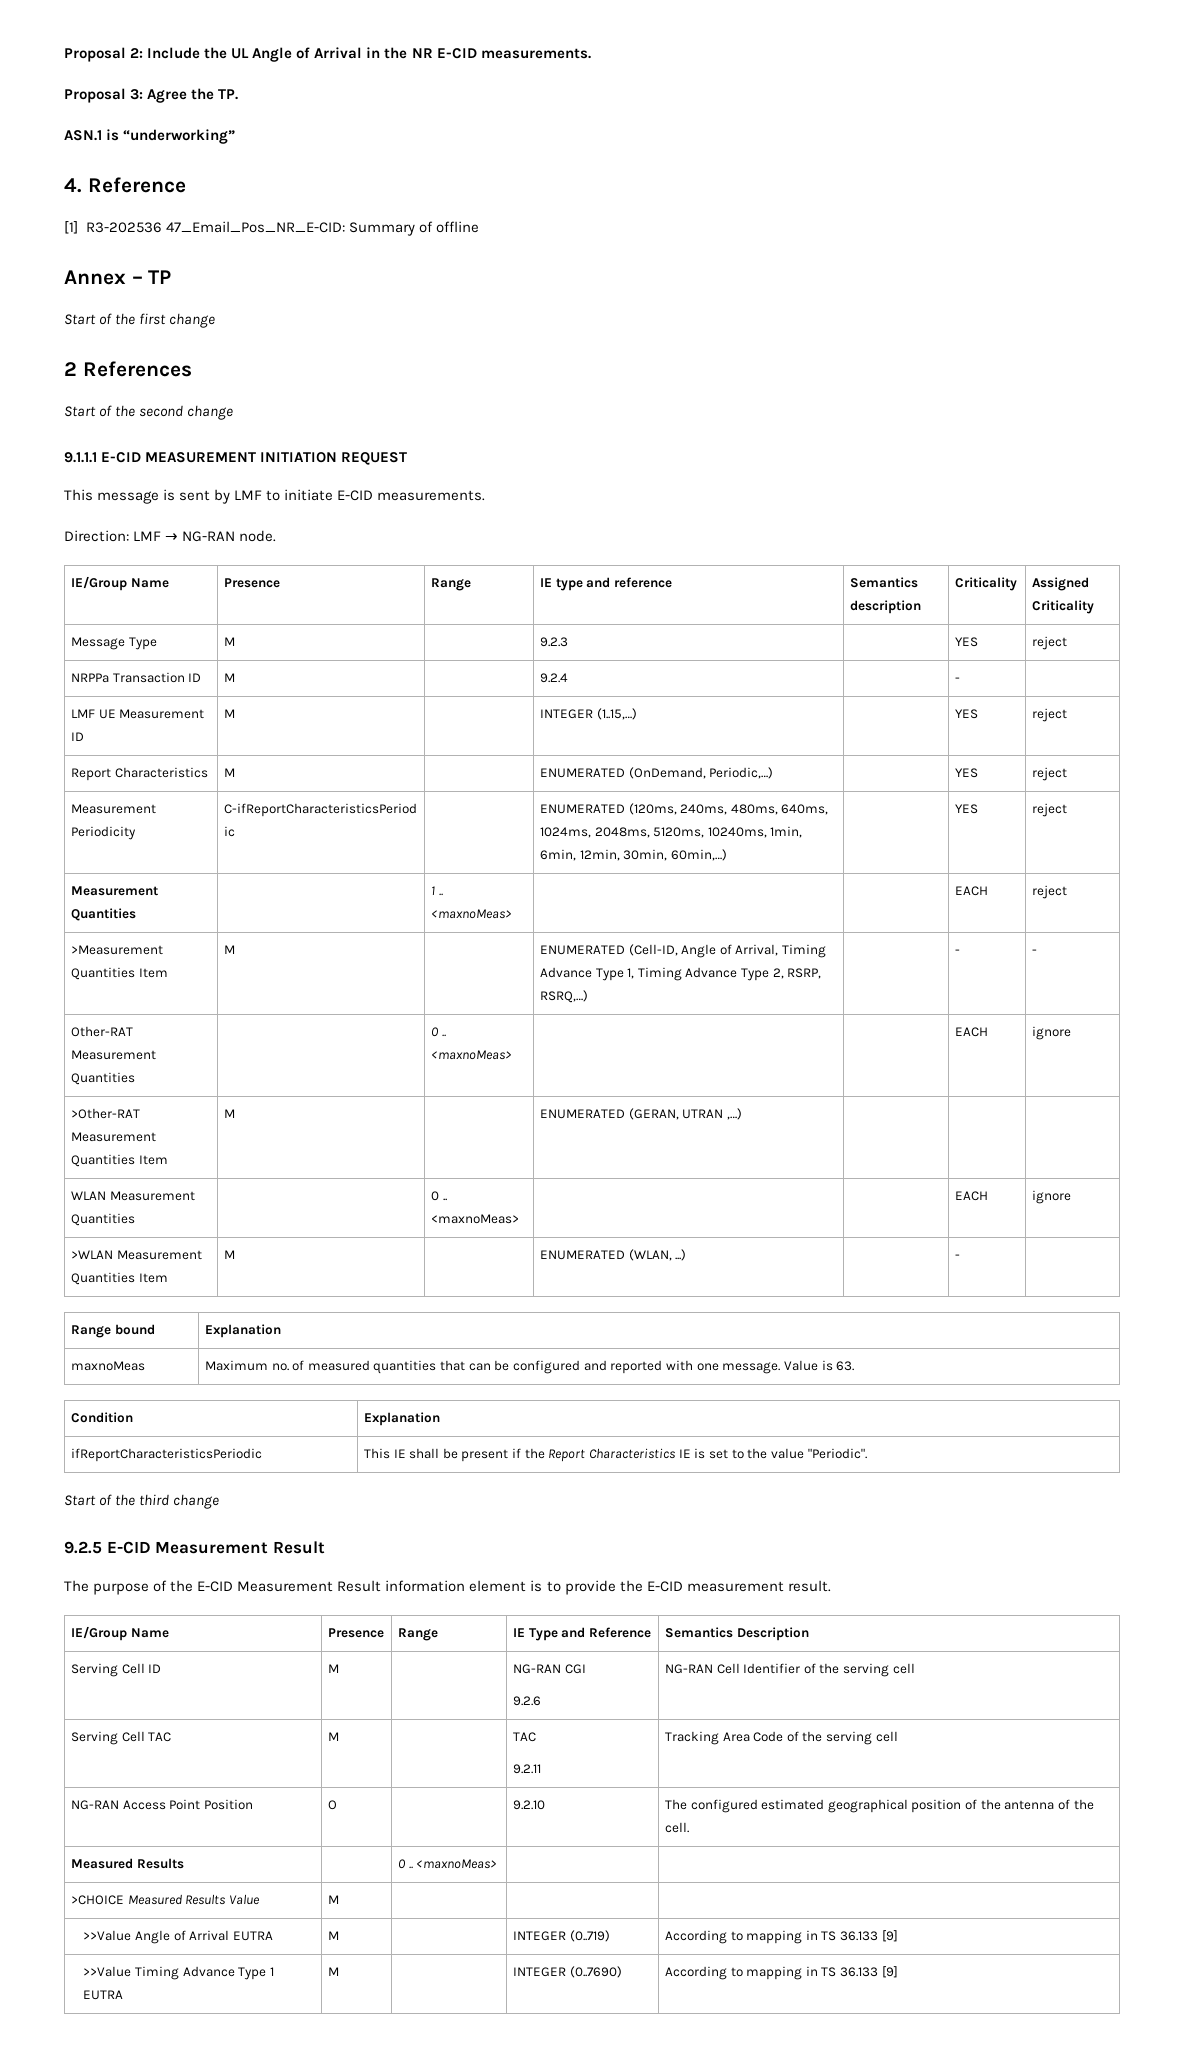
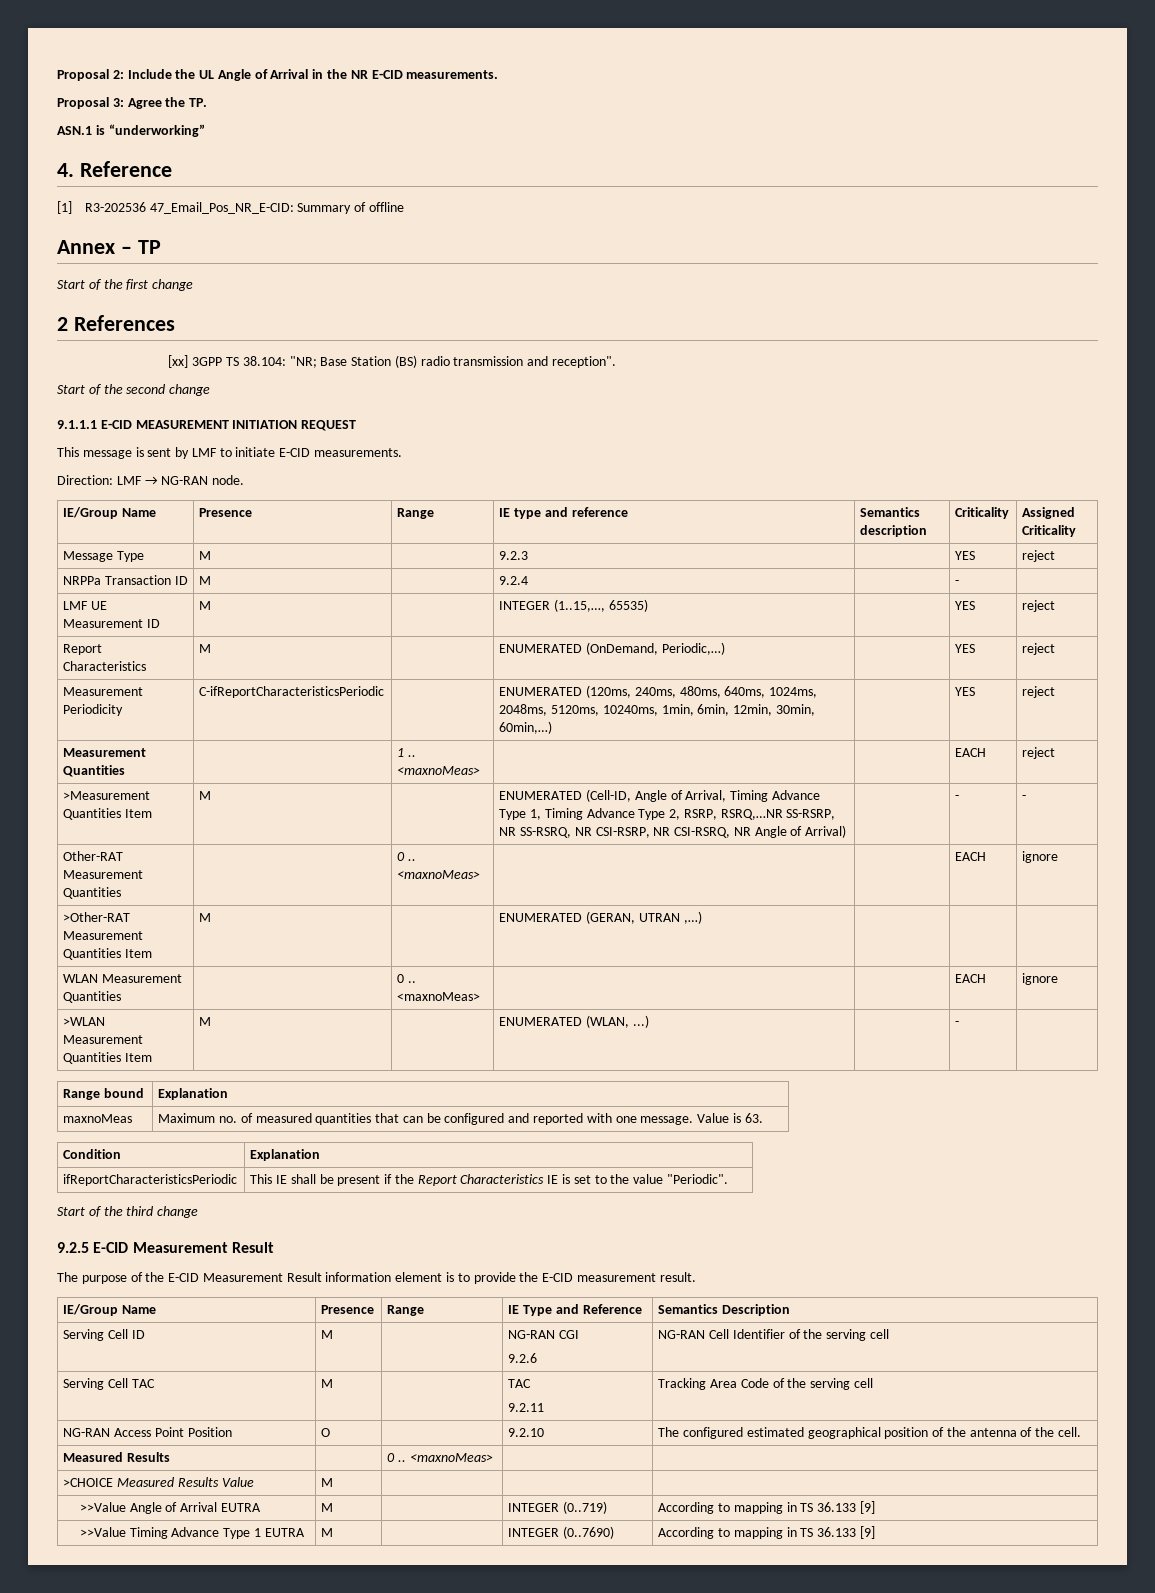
(192, 369) none -> [168,355,616,368] // [xx] 3GPP TS 38.104: "NR; Base Station (BS) radio transmission and reception".
[596,708,637,720] (1..15,…) -> [553,599,648,612] (1..15,…, 65535)
[539,990,588,1003] RSRQ,…) -> [720,809,836,820] [499,825,847,838] RSRQ,…NR SS-RSRP, NR SS-RSRQ, NR CSI-RSRP, NR CSI-RSRQ, NR Angle of Arrival)

